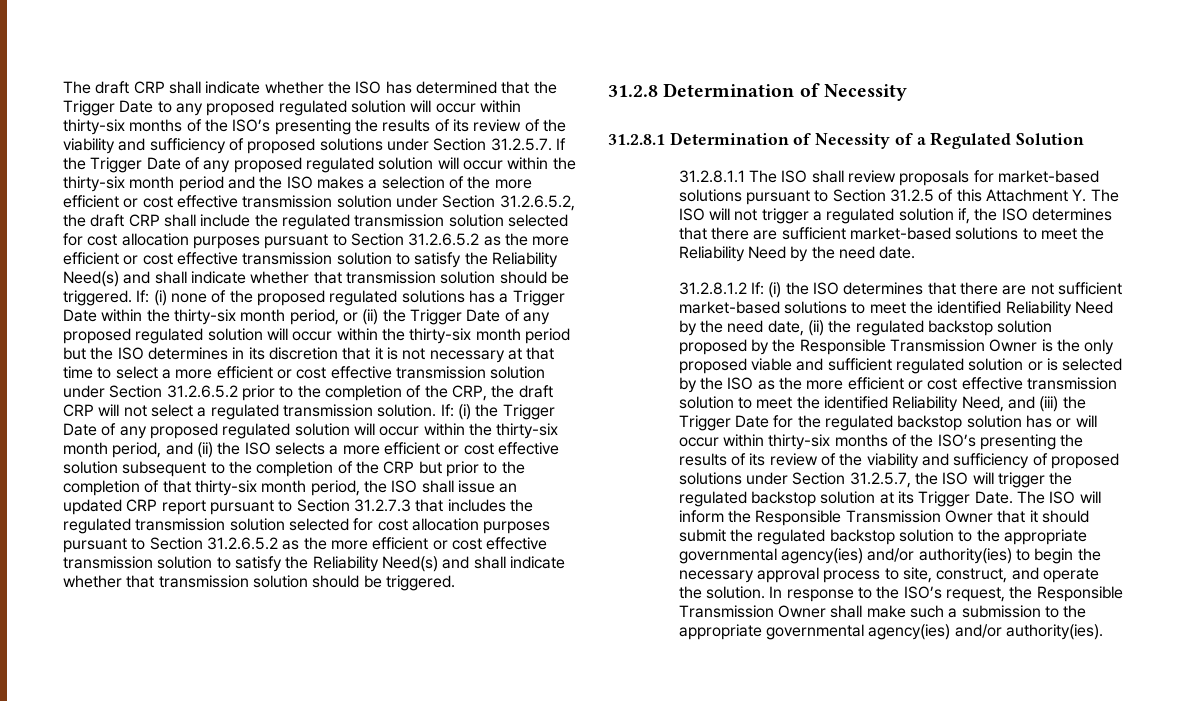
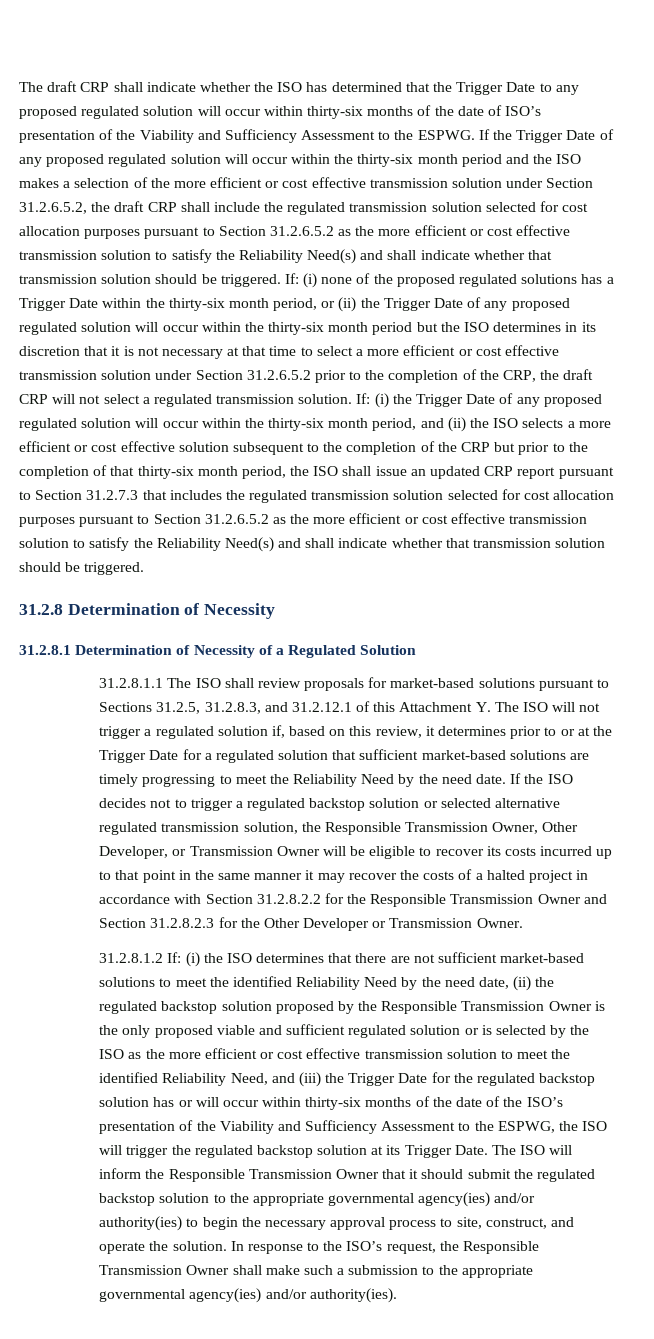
[232,119,566,135] [63,138,552,154] ISO’s presenting the results of its review of the viability and sufficiency of proposed solutions under Section 31.2.5.7. -> [457,105,542,116] [19,129,475,143] date of ISO’s presentation of the Viability and Sufficiency Assessment to the ESPWG.
[832,189,934,202] Section 31.2.5 -> [99,702,352,714] Sections 31.2.5, 31.2.8.3, and 31.2.12.1
[974,208,1112,221] [678,227,1019,240] the ISO determines that there are sufficient market-based solutions -> [289,726,612,739] [99,749,590,763] [99,774,216,787] based on this review, it determines prior to or at the Trigger Date for a regulated solution that sufficient market-based solutions are timely progressing
(916, 252) none -> [510,773,573,784] [99,798,561,811] [99,822,579,835] [99,846,613,859] [99,869,589,883] [99,893,607,907] [99,917,523,931] If the ISO decides not to trigger a regulated backstop solution or selected alternative regulated transmission solution, the Responsible Transmission Owner, Other Developer, or Transmission Owner will be eligible to recover its costs incurred up to that point in the same manner it may recover the costs of a halted project in accordance with Section 31.2.8.2.2 for the Responsible Transmission Owner and Section 31.2.8.2.3 for the Other Developer or Transmission Owner.
[937,434,1084,450] [678,453,1119,469] [678,472,911,488] ISO’s presenting the results of its review of the viability and sufficiency of proposed solutions under Section 31.2.5.7, -> [456,1096,563,1107] [99,1120,555,1134] date of the ISO’s presentation of the Viability and Sufficiency Assessment to the ESPWG,

